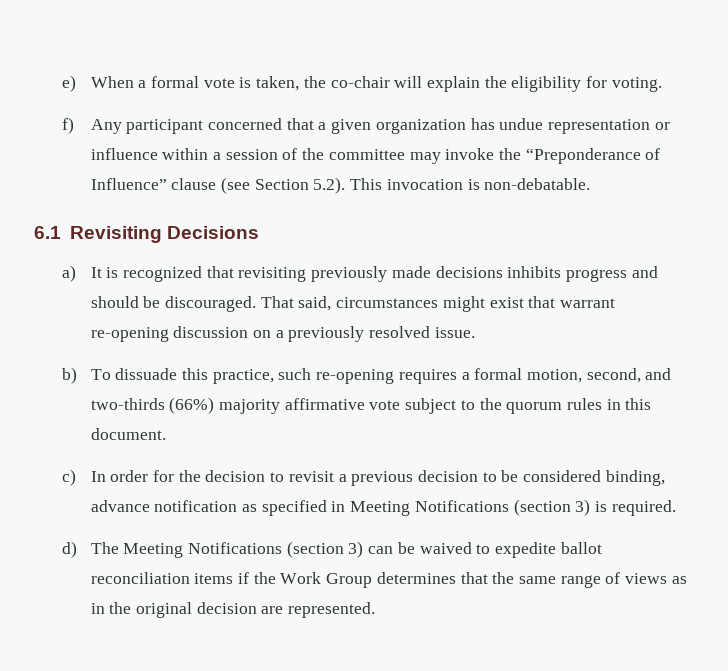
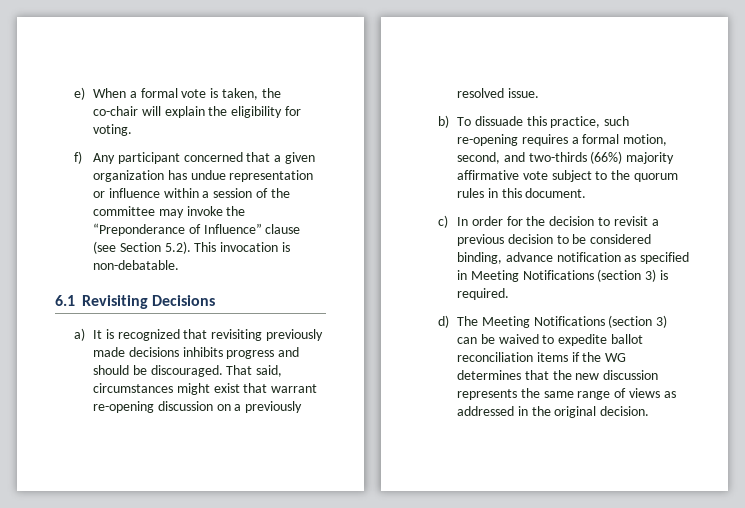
[280,572,373,588] Work Group -> [605,353,627,362] WG
(515, 578) none -> [575,370,659,380] [457,388,540,400] new discussion represents the
(687, 580) none -> [457,406,515,416] addressed
[196,602,376,618] decision are represented. -> [600,406,650,416] decision.

